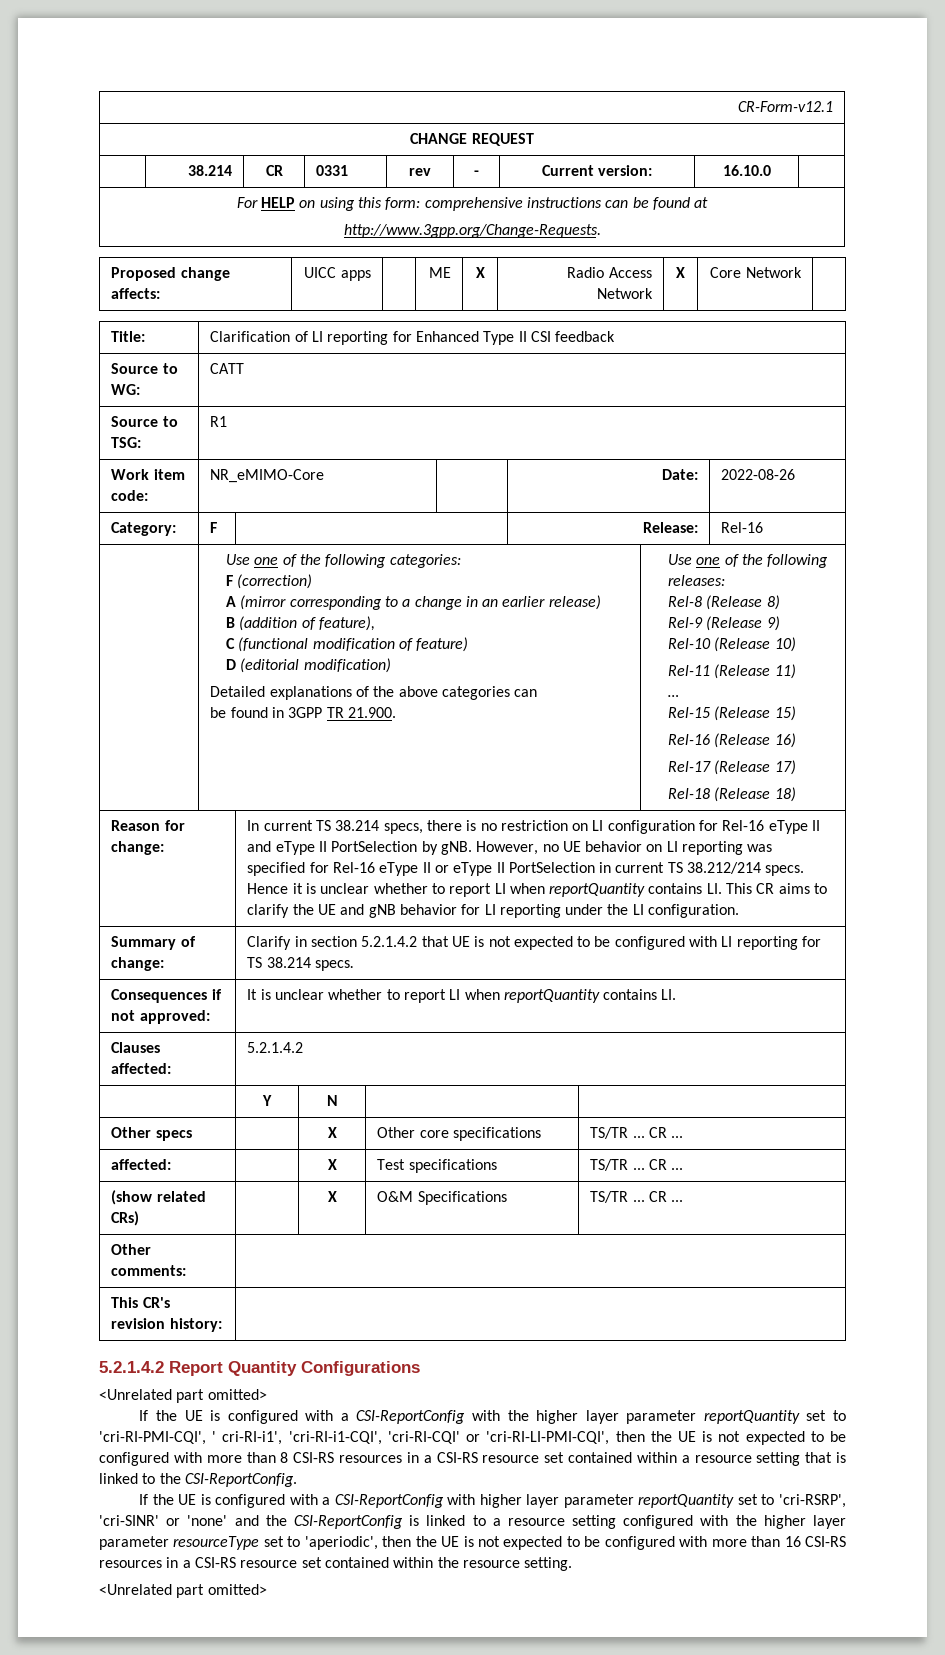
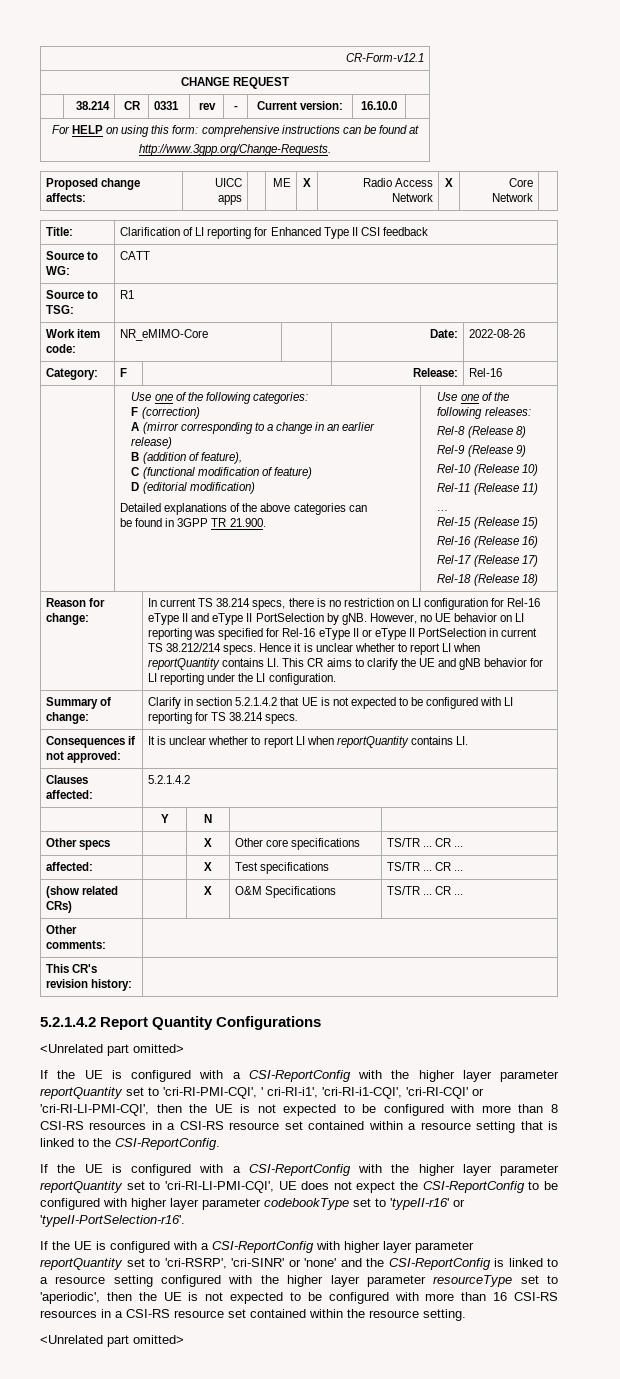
(297, 1480) none -> [40,1164,559,1176] [40,1181,558,1193] [40,1198,465,1210] [40,1215,185,1227] // If the UE is configured with a CSI-ReportConfig with the higher layer parameter reportQuantity set to 'cri-RI-LI-PMI-CQI', UE does not expect the CSI-ReportConfig to be configured with higher layer parameter codebookType set to 'typeII-r16' or 'typeII-PortSelection-r16'.

